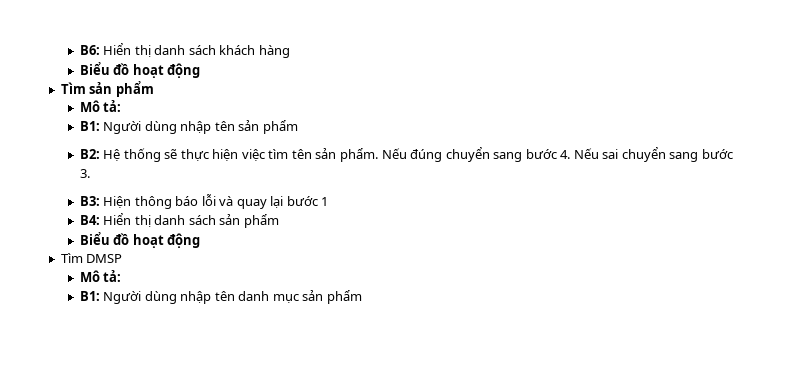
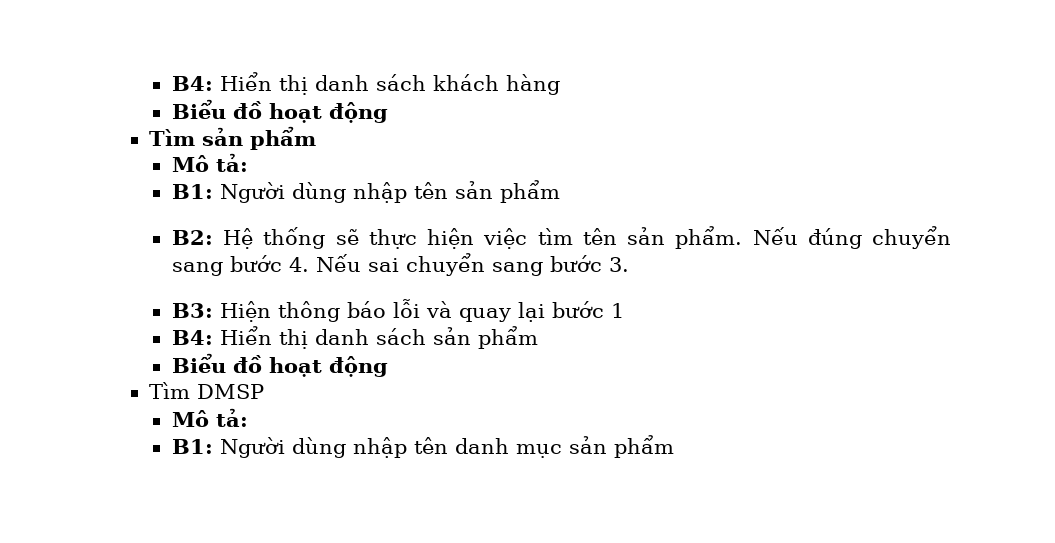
[79,45,100,55] B6: -> [171,76,213,91] B4:

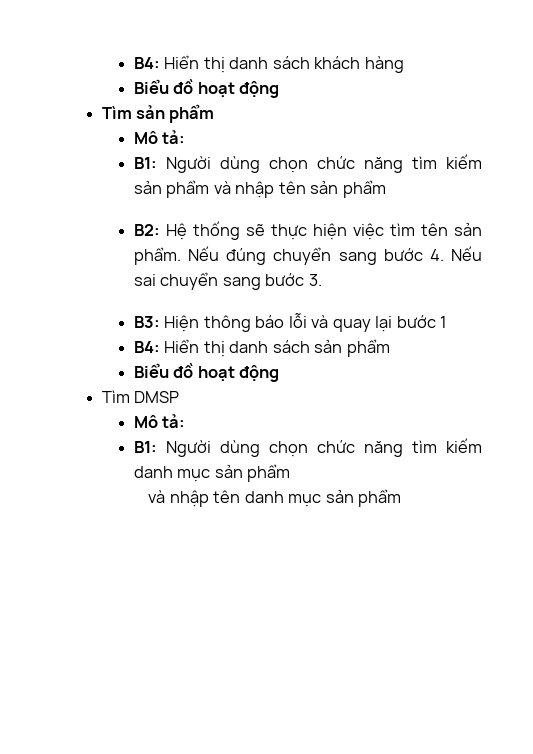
(346, 192) none -> [268,154,482,173] [133,180,231,198] chọn chức năng tìm kiếm sản phẩm và
(346, 447) none -> [268,438,482,457] [133,464,291,482] [148,490,166,503] chọn chức năng tìm kiếm danh mục sản phẩm // và

